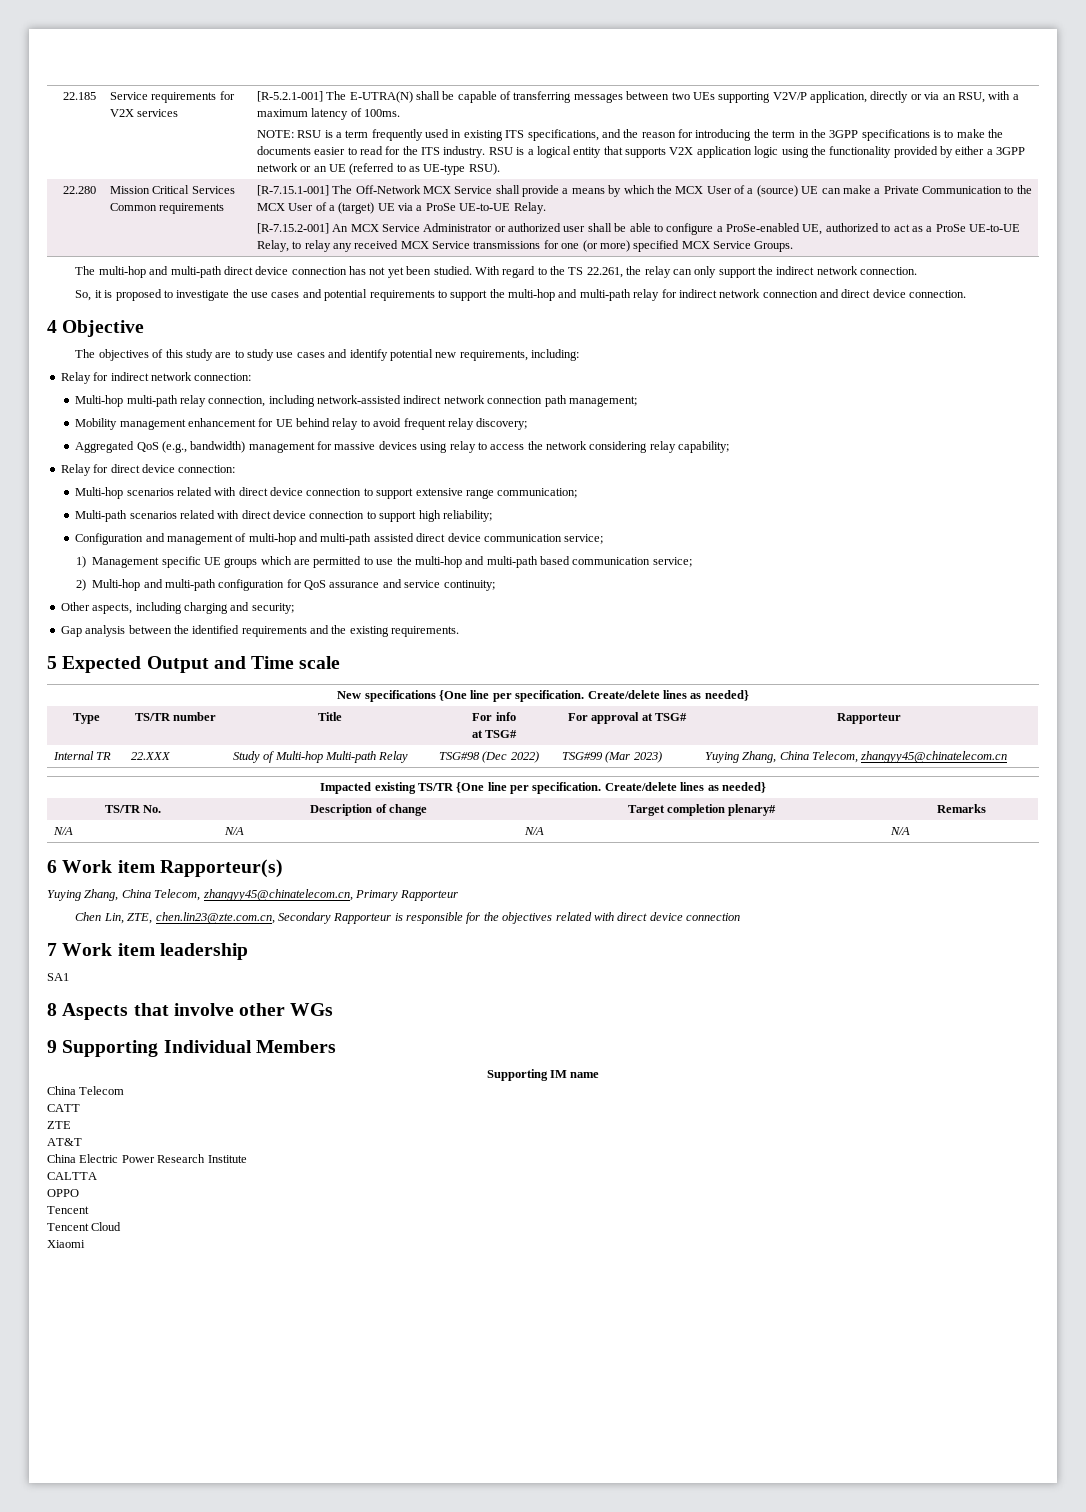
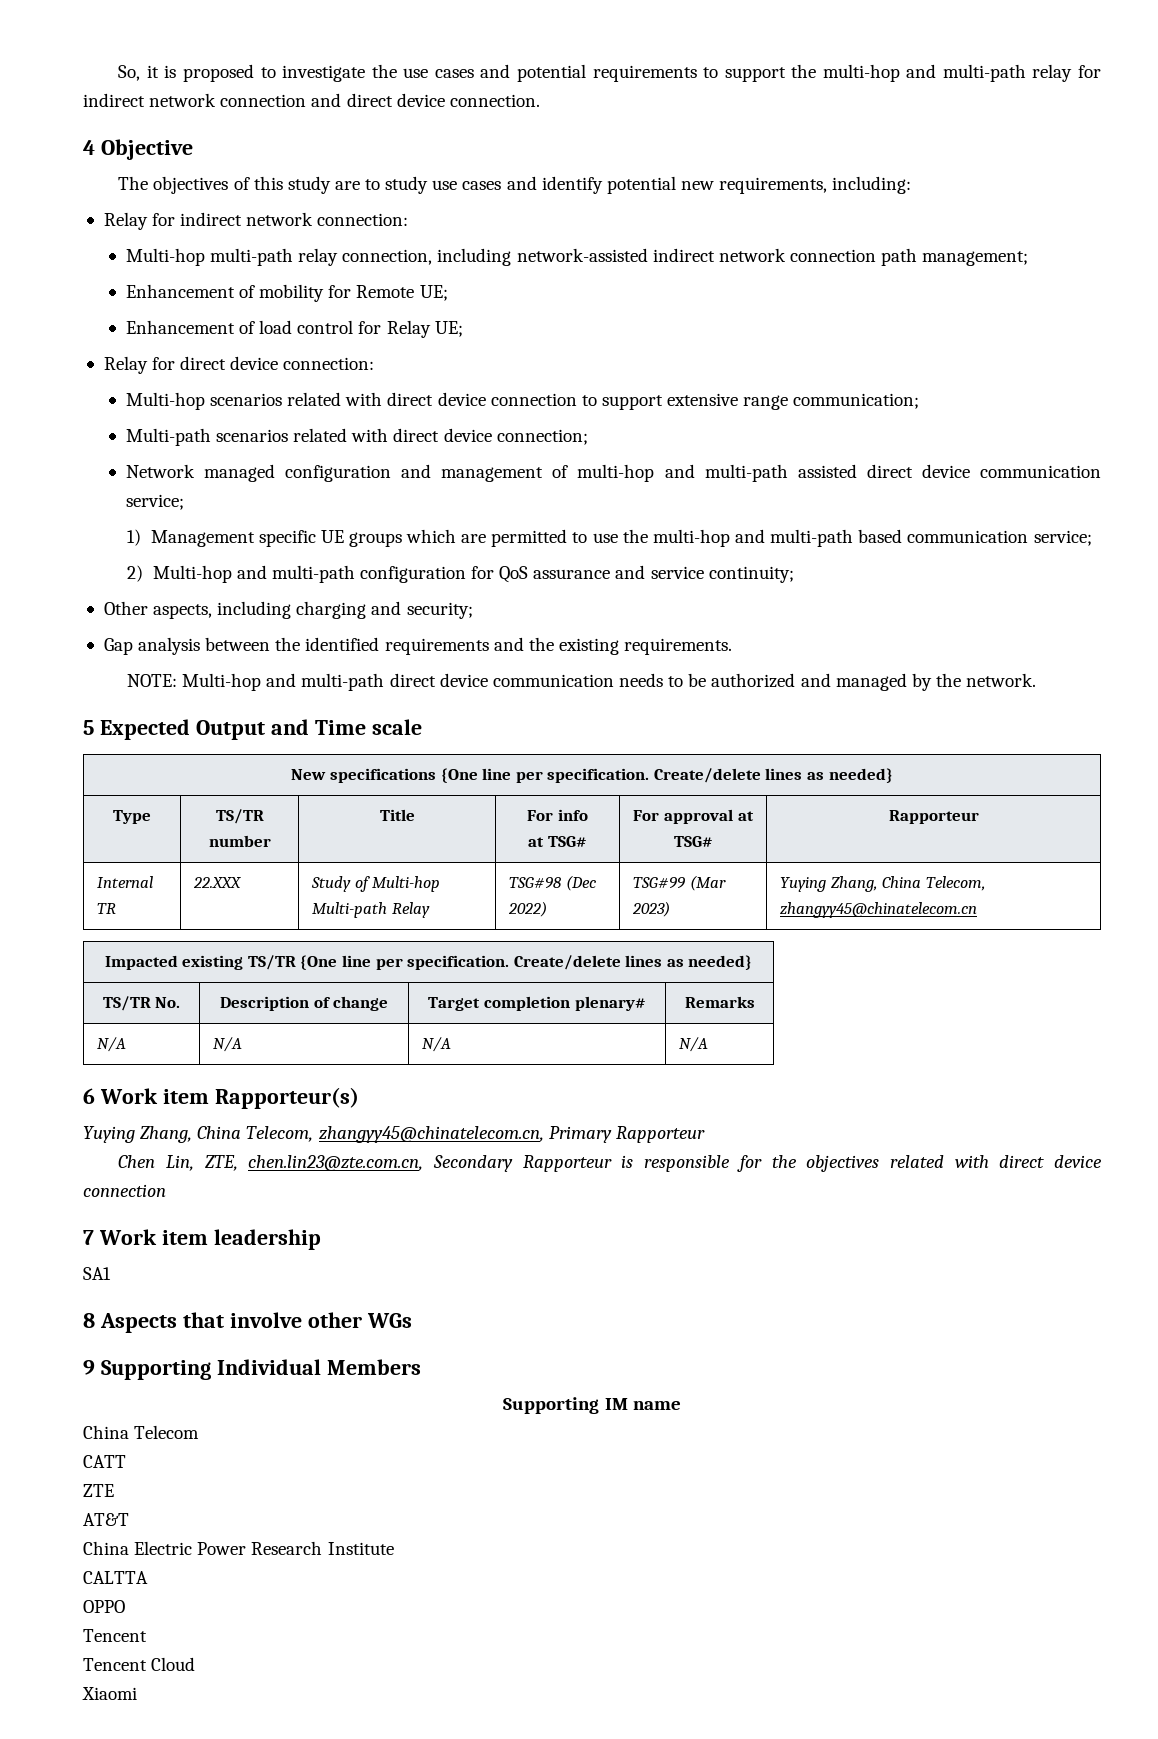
[62,92,96,100] [109,91,235,103] [109,109,179,117] [256,91,1019,103] [256,108,400,120] [256,129,1004,141] [256,146,1026,158] [256,163,500,175] [62,186,96,194] [109,185,235,194] [109,203,225,214] [256,185,1032,197] [256,202,546,214] [256,223,1021,235] [256,240,794,252] [75,266,918,278] 22.185 | Service requirements for V2X services | [R-5.2.1-001] The E-UTRA(N) shall be capable of transferring messages between two UEs supporting V2V/P application, directly or via an RSU, with a maximum latency of 100ms. // NOTE: RSU is a term frequently used in existing ITS specifications, and the reason for introducing the term in the 3GPP specifications is to make the documents easier to read for the ITS industry. RSU is a logical entity that supports V2X application logic using the functionality provided by either a 3GPP network or an UE (referred to as UE-type RSU). // 22.280 | Mission Critical Services Common requirements | [R-7.15.1-001] The Off-Network MCX Service shall provide a means by which the MCX User of a (source) UE can make a Private Communication to the MCX User of a (target) UE via a ProSe UE-to-UE Relay. // [R-7.15.2-001] An MCX Service Administrator or authorized user shall be able to configure a ProSe-enabled UE, authorized to act as a ProSe UE-to-UE Relay, to relay any received MCX Service transmissions for one (or more) specified MCX Service Groups. // The multi-hop and multi-path direct device connection has not yet been studied. With regard to the TS 22.261, the relay can only support the indirect network connection. // -> (118, 73) none
[75,418,528,430] [75,441,730,453] Mobility management enhancement for UE behind relay to avoid frequent relay discovery; // Aggregated QoS (e.g., bandwidth) management for massive devices using relay to access the network considering relay capability; -> [125,284,448,302] [125,320,463,338] Enhancement of mobility for Remote UE; // Enhancement of load control for Relay UE;
[309,510,492,522] [75,533,144,545] connection to support high reliability; // Configuration -> [496,429,588,445] [125,464,392,482] connection; // Network managed configuration
(460, 631) none -> [127,673,1037,691] // NOTE: Multi-hop and multi-path direct device communication needs to be authorized and managed by the network.

